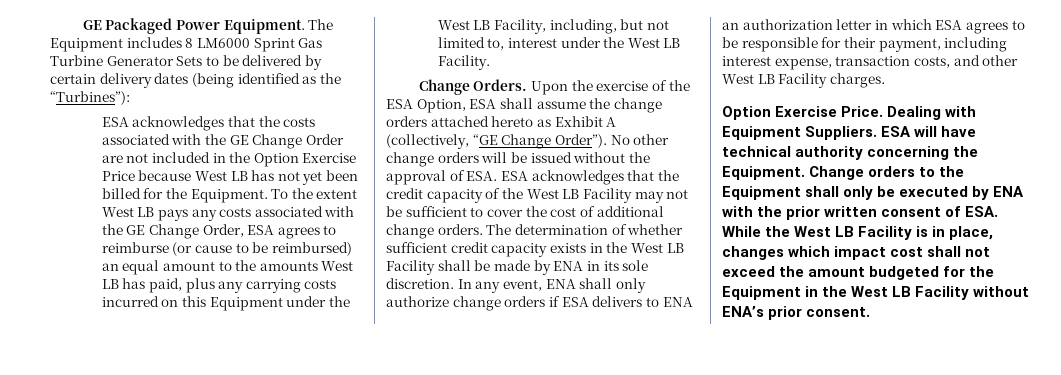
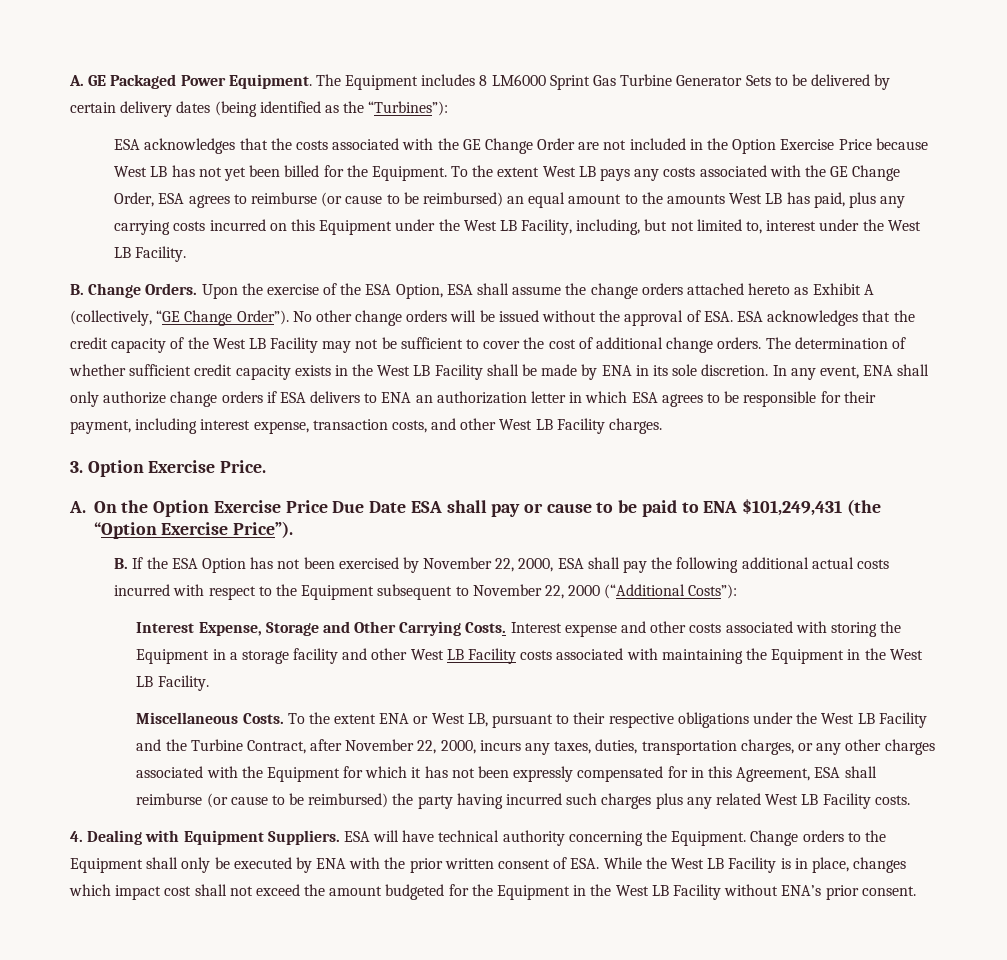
(82, 25) none -> [69,75,84,86] A.
(490, 62) none -> [70,284,84,295] B.
(885, 80) none -> [70,461,83,473] 3.
(884, 111) none -> [69,499,881,517] [93,521,294,539] [114,557,889,573] [114,584,738,600] [136,621,902,637] [136,648,923,664] [136,675,209,691] [136,712,927,728] [136,739,935,755] [136,766,877,782] [136,793,910,809] [70,831,83,842] // A. On the Option Exercise Price Due Date ESA shall pay or cause to be paid to ENA $101,249,431 (the “Option Exercise Price”). // B. If the ESA Option has not been exercised by November 22, 2000, ESA shall pay the following additional actual costs incurred with respect to the Equipment subsequent to November 22, 2000 (“Additional Costs”): // Interest Expense, Storage and Other Carrying Costs. Interest expense and other costs associated with storing the Equipment in a storage facility and other West LB Facility costs associated with maintaining the Equipment in the West LB Facility. // Miscellaneous Costs. To the extent ENA or West LB, pursuant to their respective obligations under the West LB Facility and the Turbine Contract, after November 22, 2000, incurs any taxes, duties, transportation charges, or any other charges associated with the Equipment for which it has not been expressly compensated for in this Agreement, ESA shall reimburse (or cause to be reimbursed) the party having incurred such charges plus any related West LB Facility costs. // 4.

